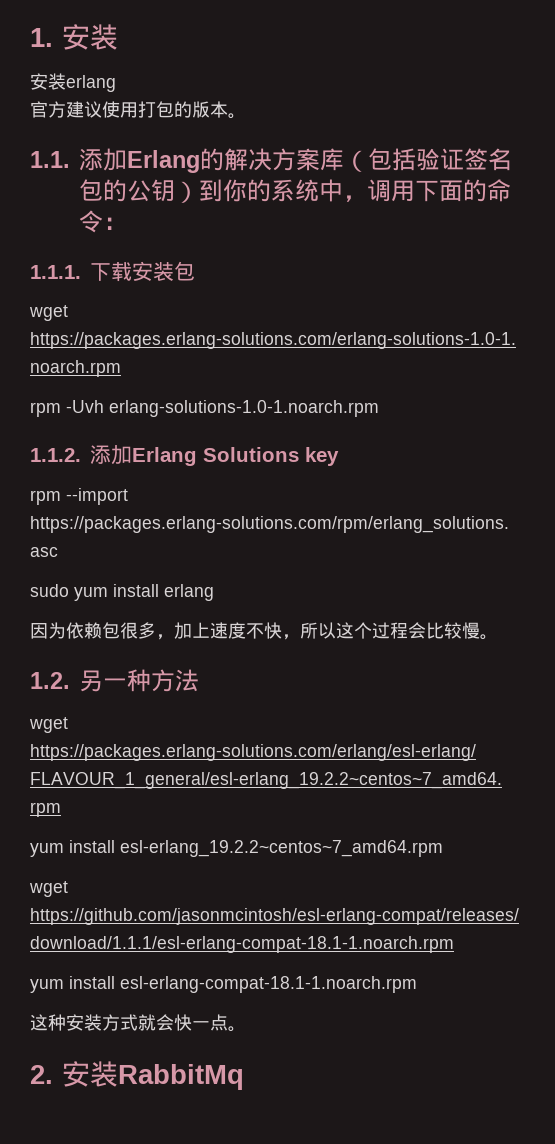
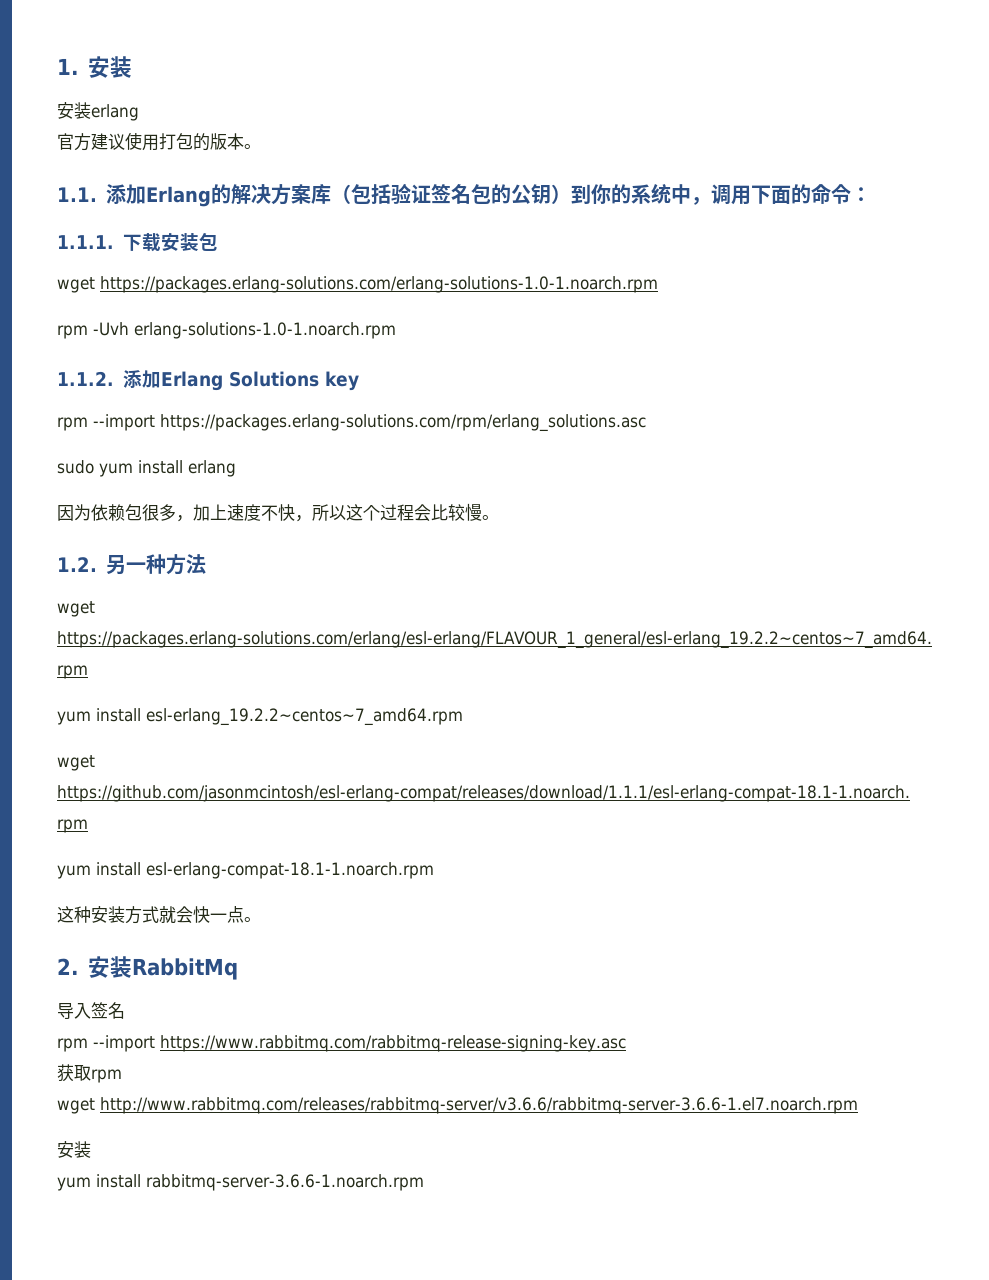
(245, 1077) none -> [57,1002,125,1019] [57,1035,626,1052] [57,1064,122,1083] [57,1097,858,1114] [57,1141,91,1158] [57,1174,424,1191] // 导入签名 // rpm --import https://www.rabbitmq.com/rabbitmq-release-signing-key.asc // 获取rpm // wget http://www.rabbitmq.com/releases/rabbitmq-server/v3.6.6/rabbitmq-server-3.6.6-1.el7.noarch.rpm // 安装 // yum install rabbitmq-server-3.6.6-1.noarch.rpm

